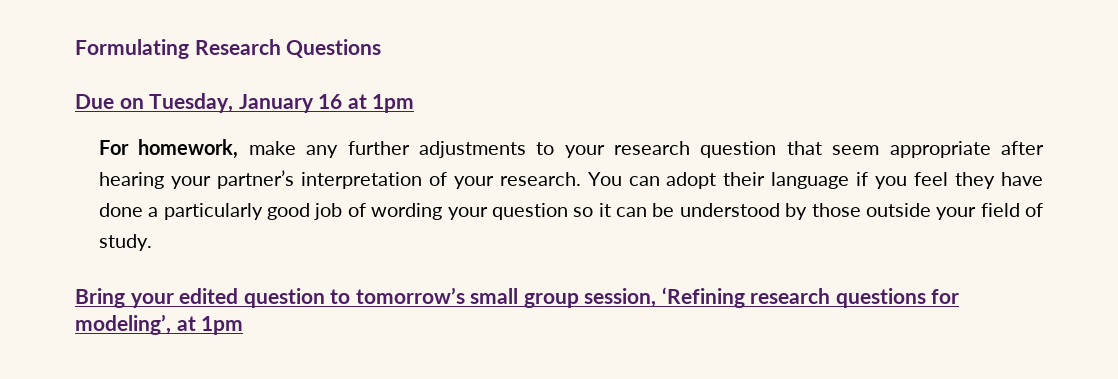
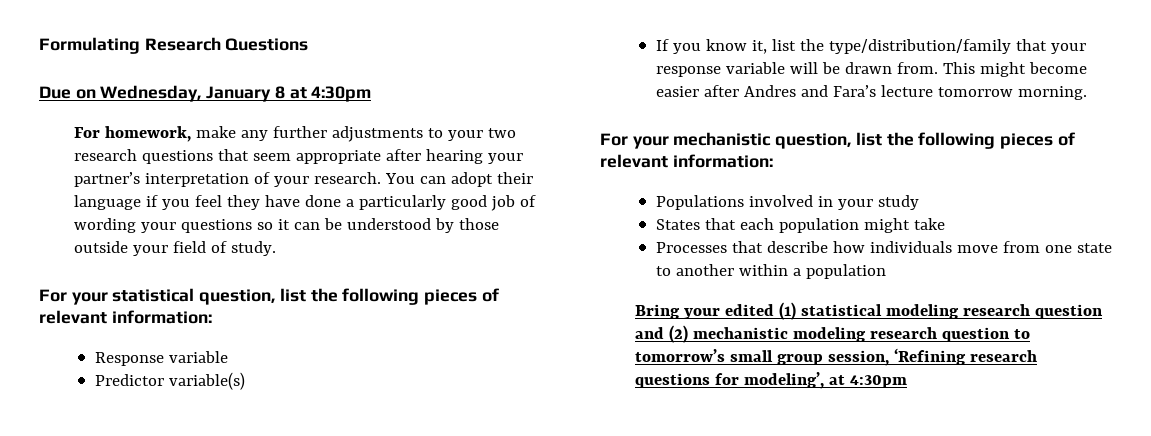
[149,93,415,113] Tuesday, January 16 at 1pm -> [100,85,372,102] Wednesday, January 8 at 4:30pm
[614,141,777,158] research question -> [488,128,517,138] [74,149,214,164] two research questions
[491,203,568,220] question -> [181,219,253,233] questions
[75,288,239,308] Bring your edited -> [39,288,499,305] [39,310,212,324] [94,351,228,366] [94,372,245,390] [655,39,1086,54] [655,62,1087,77] [655,85,1087,100] [600,132,1075,149] [600,154,773,168] [655,195,919,210] [655,218,945,233] [655,241,1112,253] [655,264,886,279] [635,302,1104,320] [635,325,938,343] For your statistical question, list the following pieces of relevant information: // Response variable // Predictor variable(s) // If you know it, list the type/distribution/family that your response variable will be drawn from. This might become easier after Andres and Fara’s lecture tomorrow morning. // For your mechanistic question, list the following pieces of relevant information: // Populations involved in your study // States that each population might take // Processes that describe how individuals move from one state to another within a population // Bring your edited (1) statistical modeling research question and (2) mechanistic modeling research
[201,316,244,335] 1pm -> [850,375,908,388] 4:30pm

